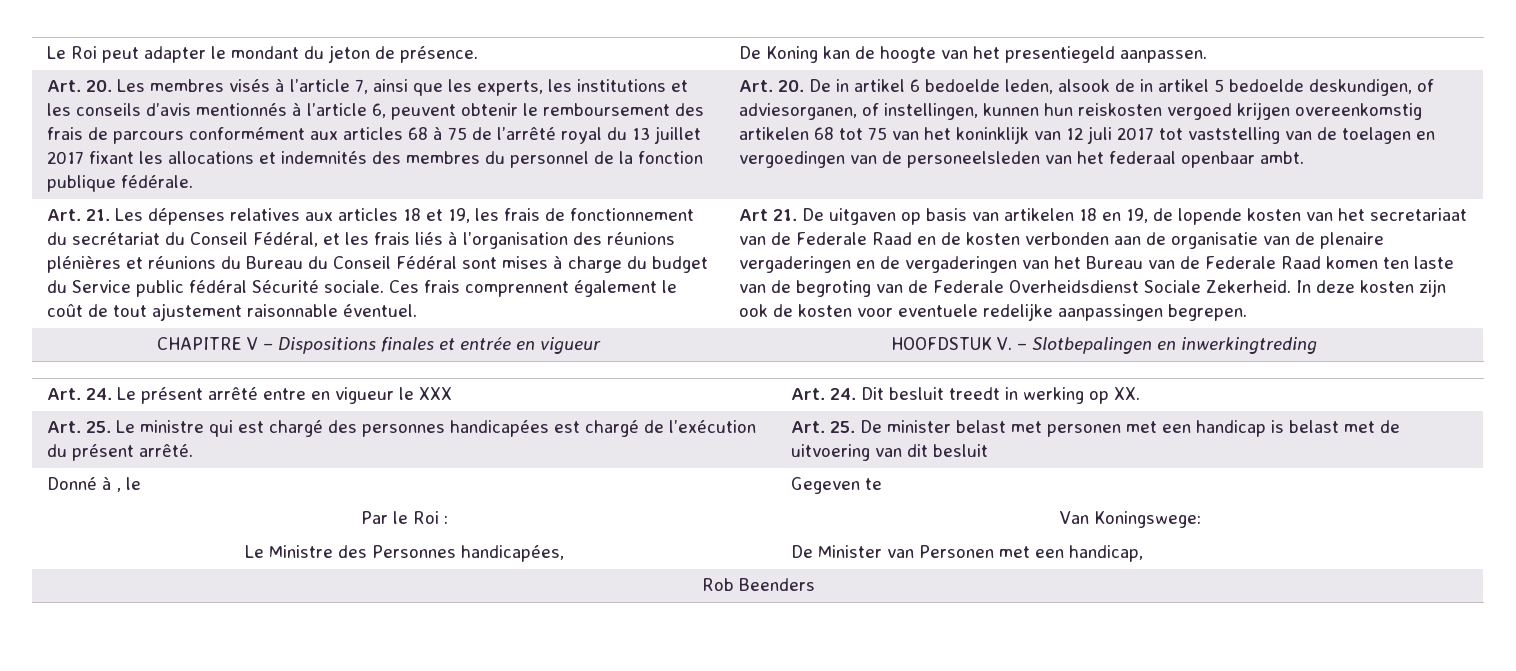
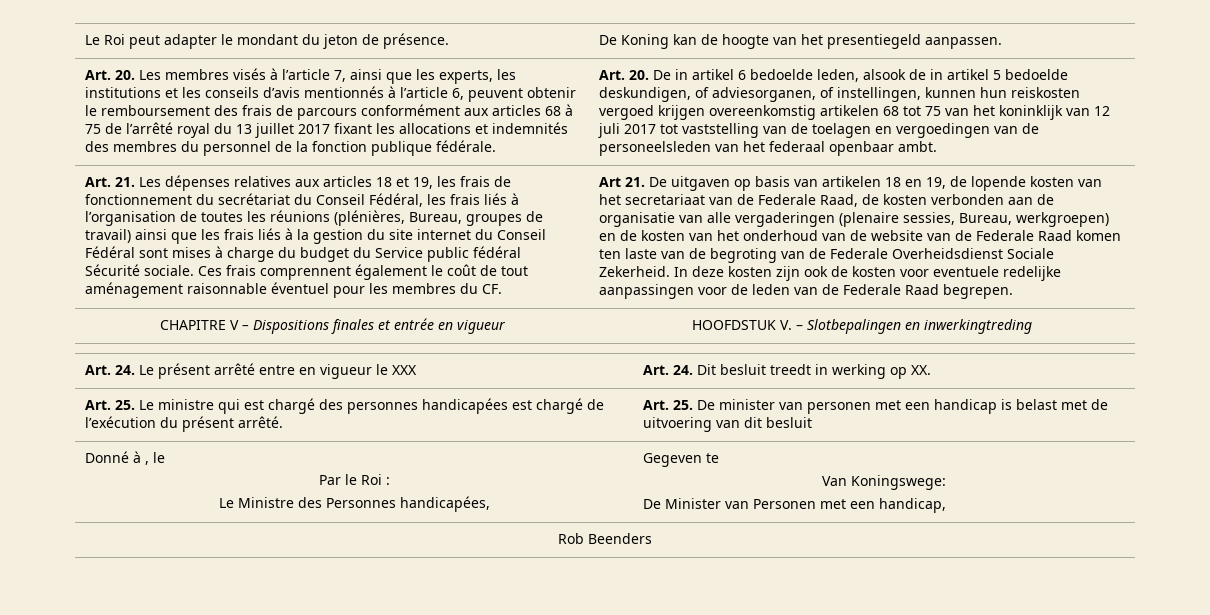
[323,233,341,245] et -> (424, 200) none
[573,232,676,245] [47,256,304,273] des réunions plénières et réunions du Bureau -> [180,210,544,226] [85,228,472,244] de toutes les réunions (plénières, Bureau, groupes de travail) ainsi que les frais liés à la gestion du site internet
[152,303,418,321] ajustement raisonnable éventuel. -> [85,282,503,298] aménagement raisonnable éventuel pour les membres du CF.
[872,232,937,245] Raad en -> [820,194,859,207] Raad,
[1295,232,1385,249] [739,256,1144,273] de plenaire vergaderingen en de vergaderingen van het Bureau -> [707,212,1110,227] [599,230,924,241] alle vergaderingen (plenaire sessies, Bureau, werkgroepen) en de kosten van het onderhoud van de website
(1164, 312) none -> [698,284,940,295] voor de leden van de Federale Raad
[956,420,1043,433] belast met -> [779,402,804,410] van

